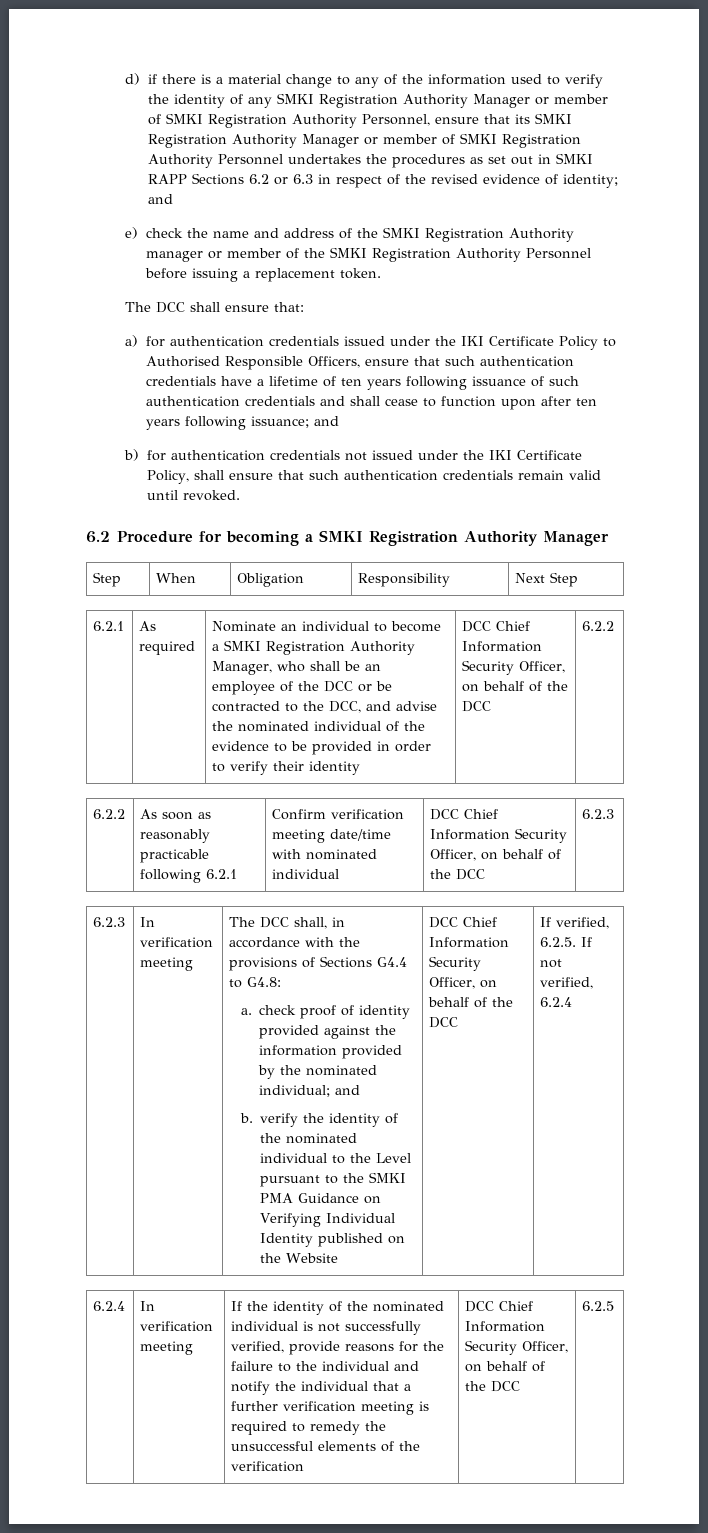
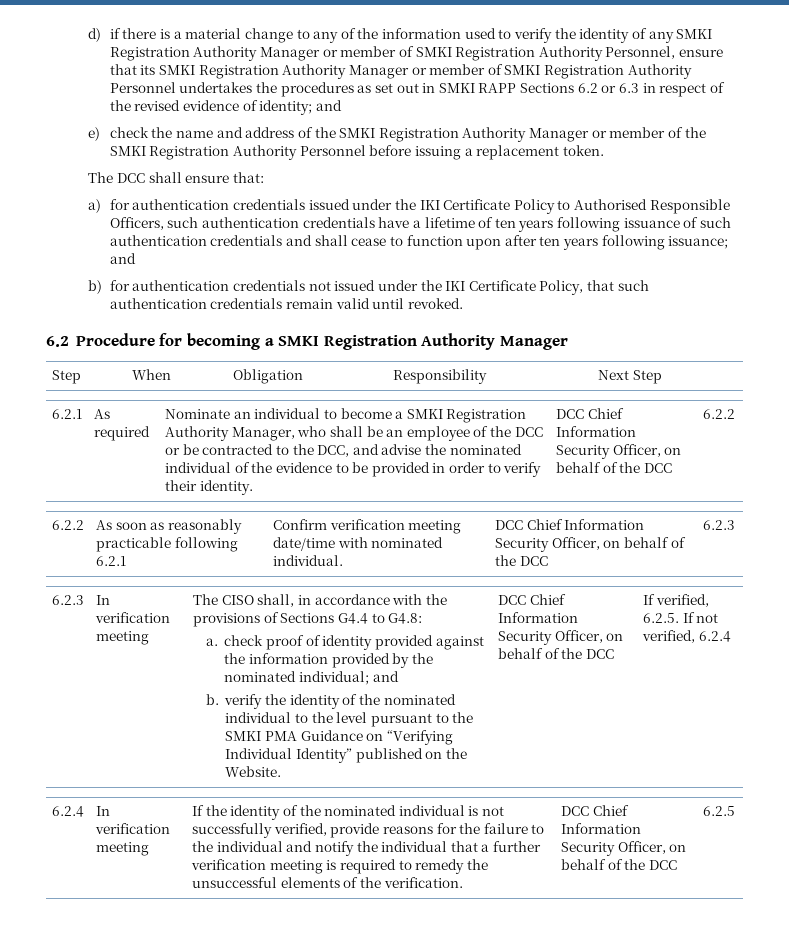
[145,251,203,262] manager -> [529,128,590,142] Manager
[364,356,440,366] ensure that -> (164, 223) none
[193,470,273,480] shall ensure -> (584, 287) none
[309,761,361,775] identity -> [199,480,253,495] identity.
[272,869,340,879] individual -> [272,555,343,566] individual.
[260,917,290,928] DCC -> [221,595,254,605] CISO
[376,1153,412,1163] Level -> [336,712,368,723] level
[260,1213,396,1227] [260,1233,314,1247] Verifying Individual Identity -> [387,730,454,745] [225,748,353,763] “Verifying Individual Identity”
[286,1253,339,1263] Website -> [225,766,282,777] Website.
[231,1461,305,1472] verification -> [383,877,463,888] verification.

